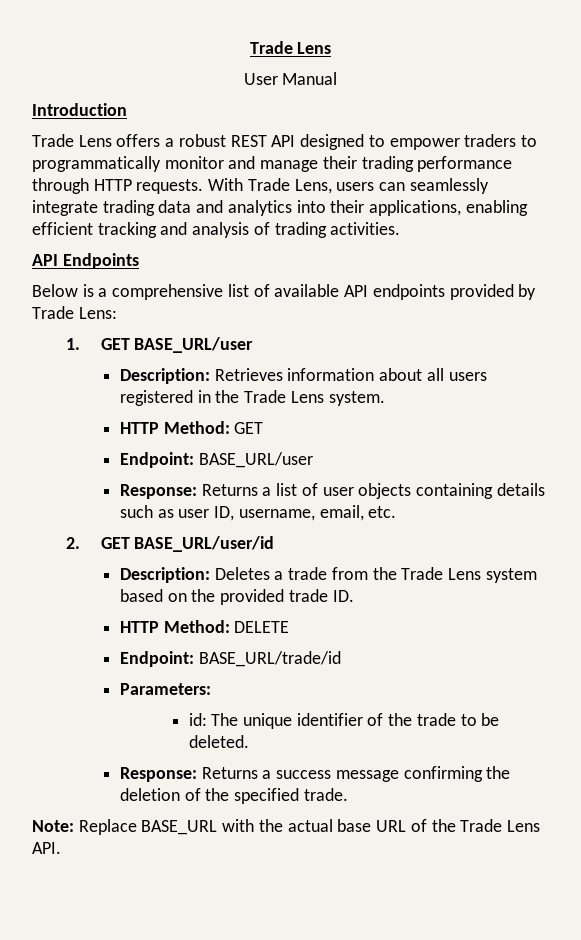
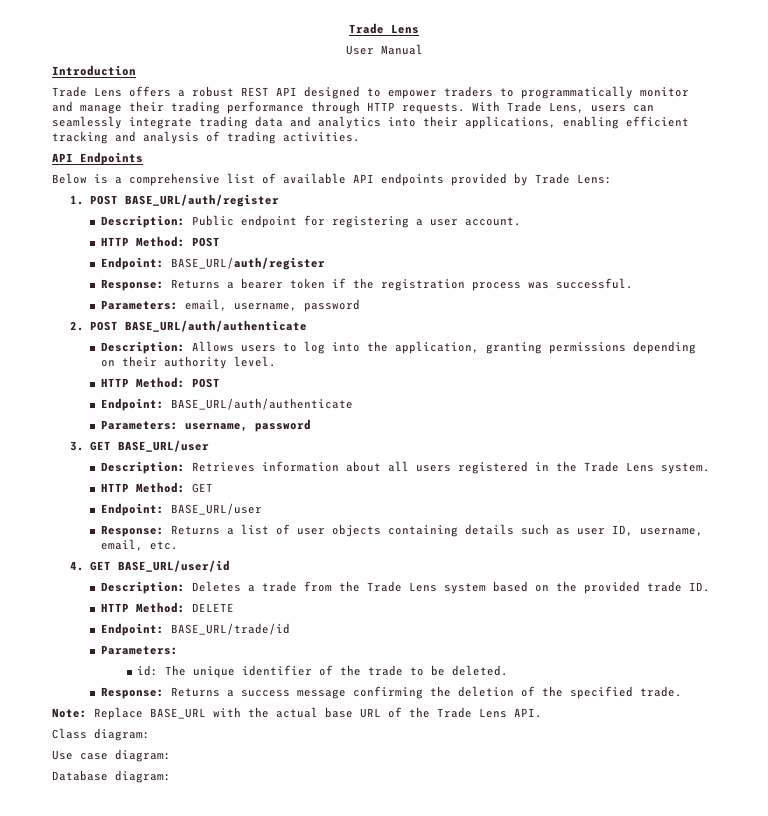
(81, 344) none -> [89,194,279,207] [100,215,521,228] [100,236,220,247] [100,257,325,270] [100,278,633,291] [100,299,360,312] [70,320,307,332] [100,341,696,354] [100,356,276,369] [100,377,220,388] [100,398,353,411] [100,419,311,432] [70,441,85,451] POST BASE_URL/auth/register // Description: Public endpoint for registering a user account. // HTTP Method: POST // Endpoint: BASE_URL/auth/register // Response: Returns a bearer token if the registration process was successful. // Parameters: email, username, password // 2. POST BASE_URL/auth/authenticate // Description: Allows users to log into the application, granting permissions depending on their authority level. // HTTP Method: POST // Endpoint: BASE_URL/auth/authenticate // Parameters: username, password // 3.
[66,537,81,549] 2. -> [70,561,85,571] 4.
(61, 848) none -> [52,728,150,741] [52,749,171,762] [52,770,171,783] // Class diagram: // Use case diagram: // Database diagram:

